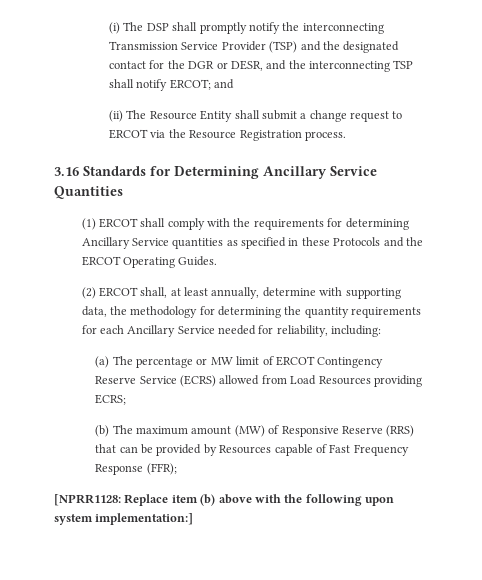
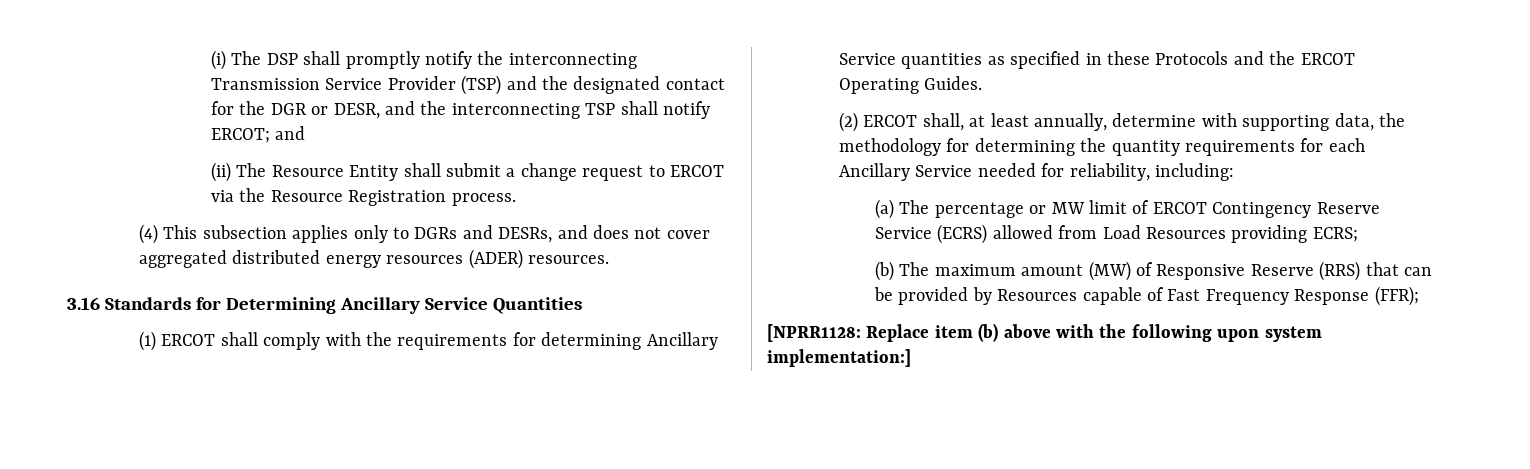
(346, 136) none -> [139,224,710,244] [139,249,610,269] // (4) This subsection applies only to DGRs and DESRs, and does not cover aggregated distributed energy resources (ADER) resources.

